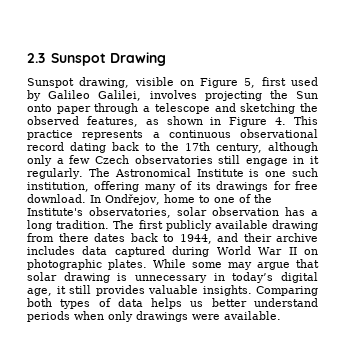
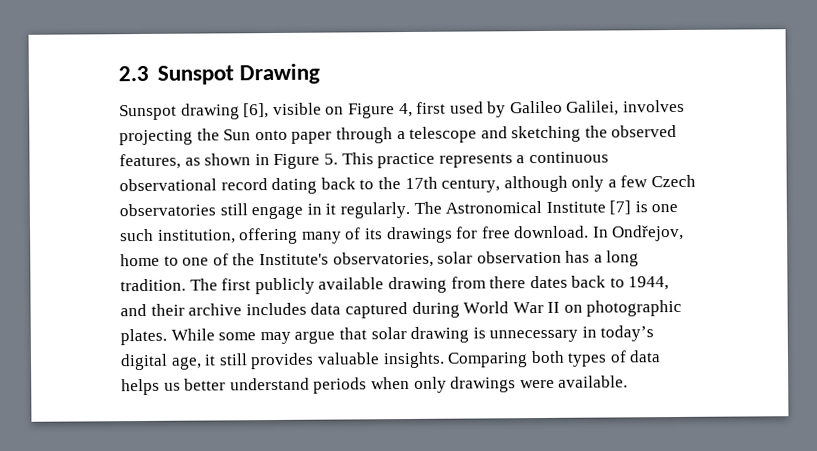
[79,77,130,88] drawing, -> [180,103,270,120] drawing [6],
[244,78,256,88] 5, -> [398,102,413,118] 4,
[275,117,287,125] 4. -> [323,153,338,165] 5.
(244, 173) none -> [609,200,632,215] [7]

